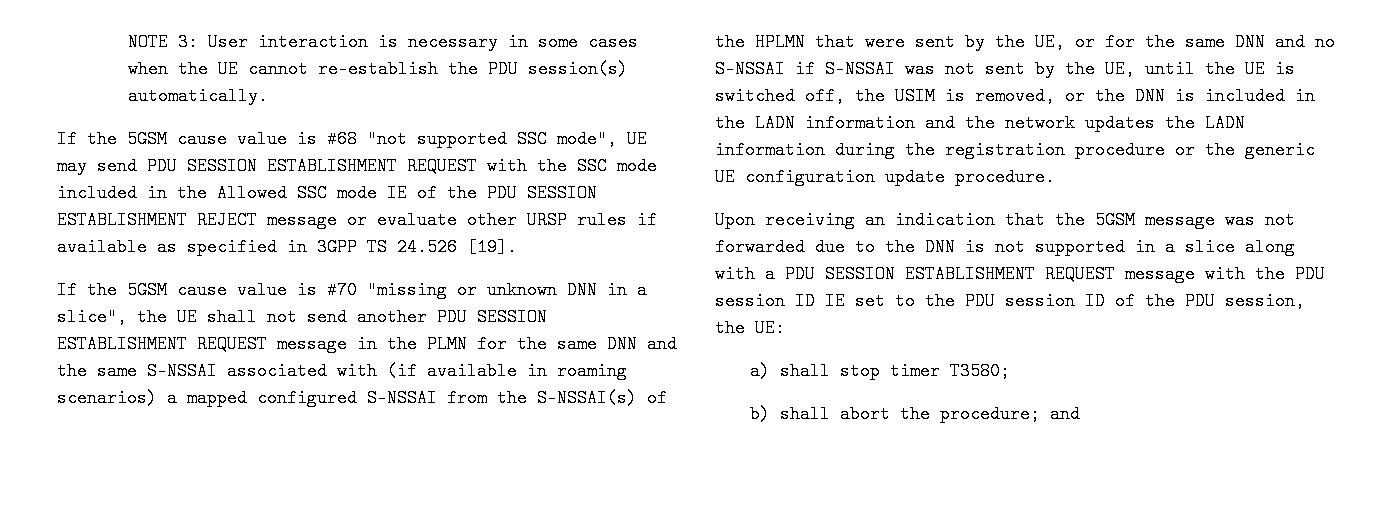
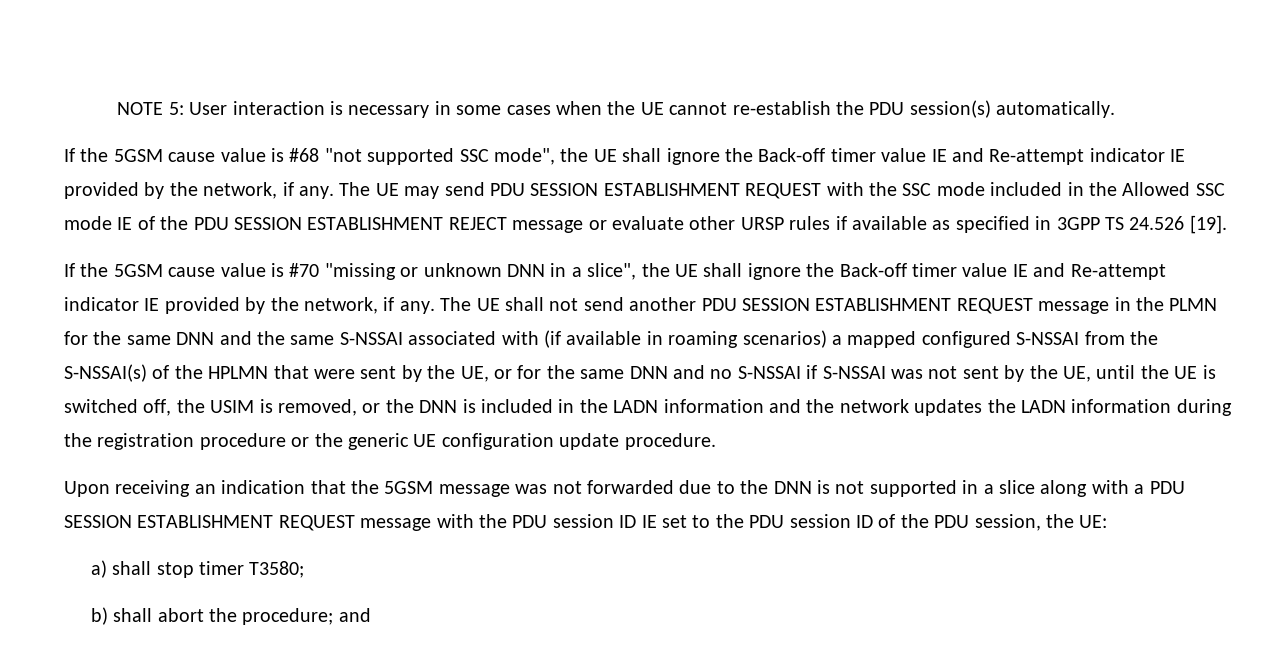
[177,33,198,51] 3: -> [168,102,184,115] 5:
(617, 139) none -> [560,148,1186,165] [64,182,371,199] the UE shall ignore the Back-off timer value IE and Re-attempt indicator IE provided by the network, if any. The
(257, 317) none -> [747,263,1166,280] [64,297,544,314] ignore the Back-off timer value IE and Re-attempt indicator IE provided by the network, if any. The UE shall

